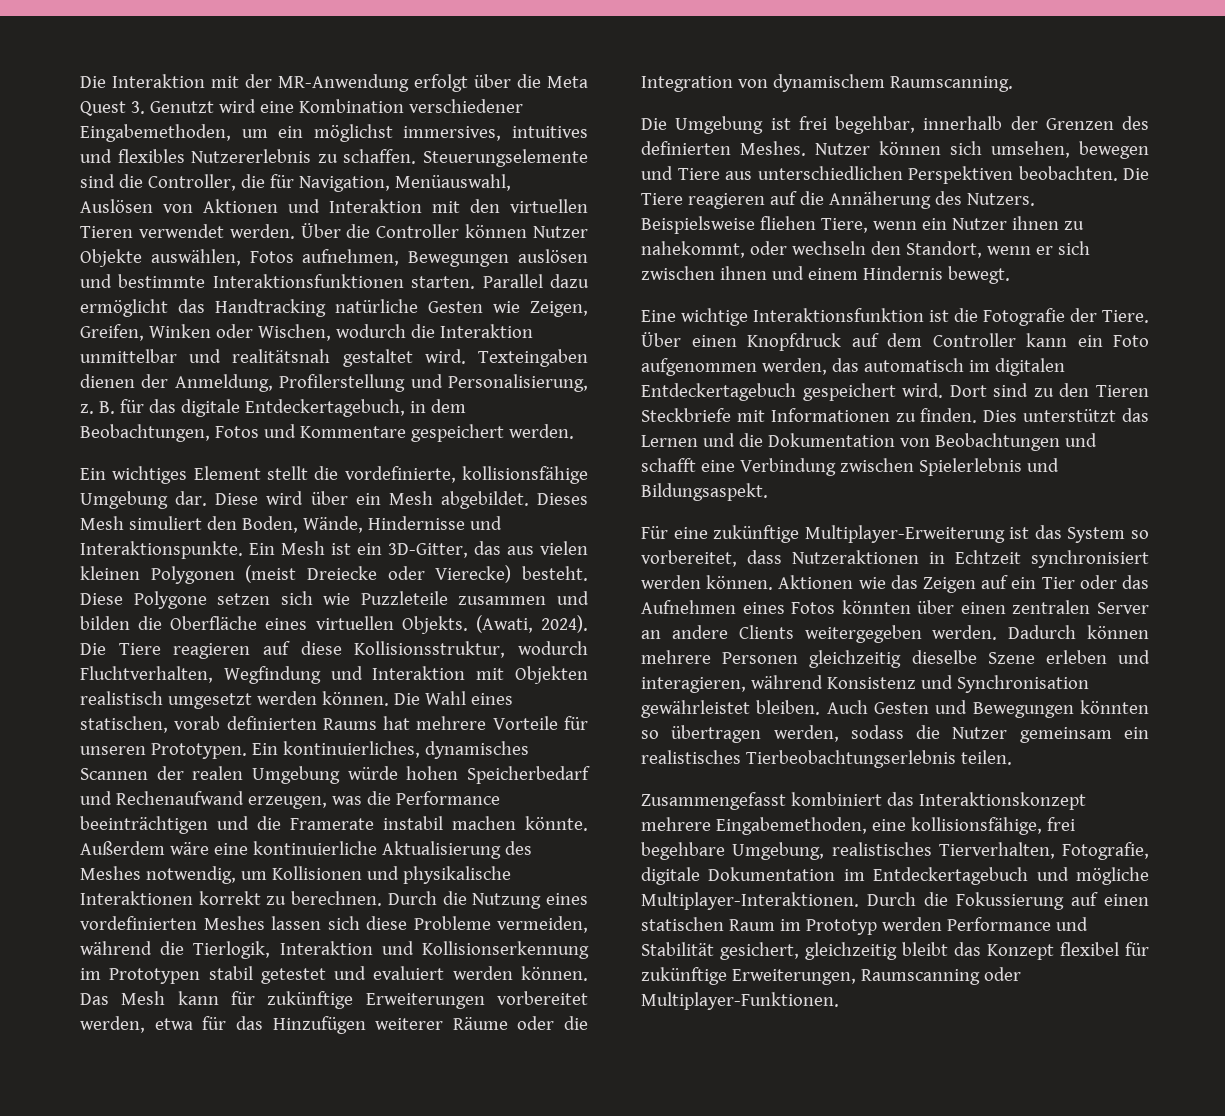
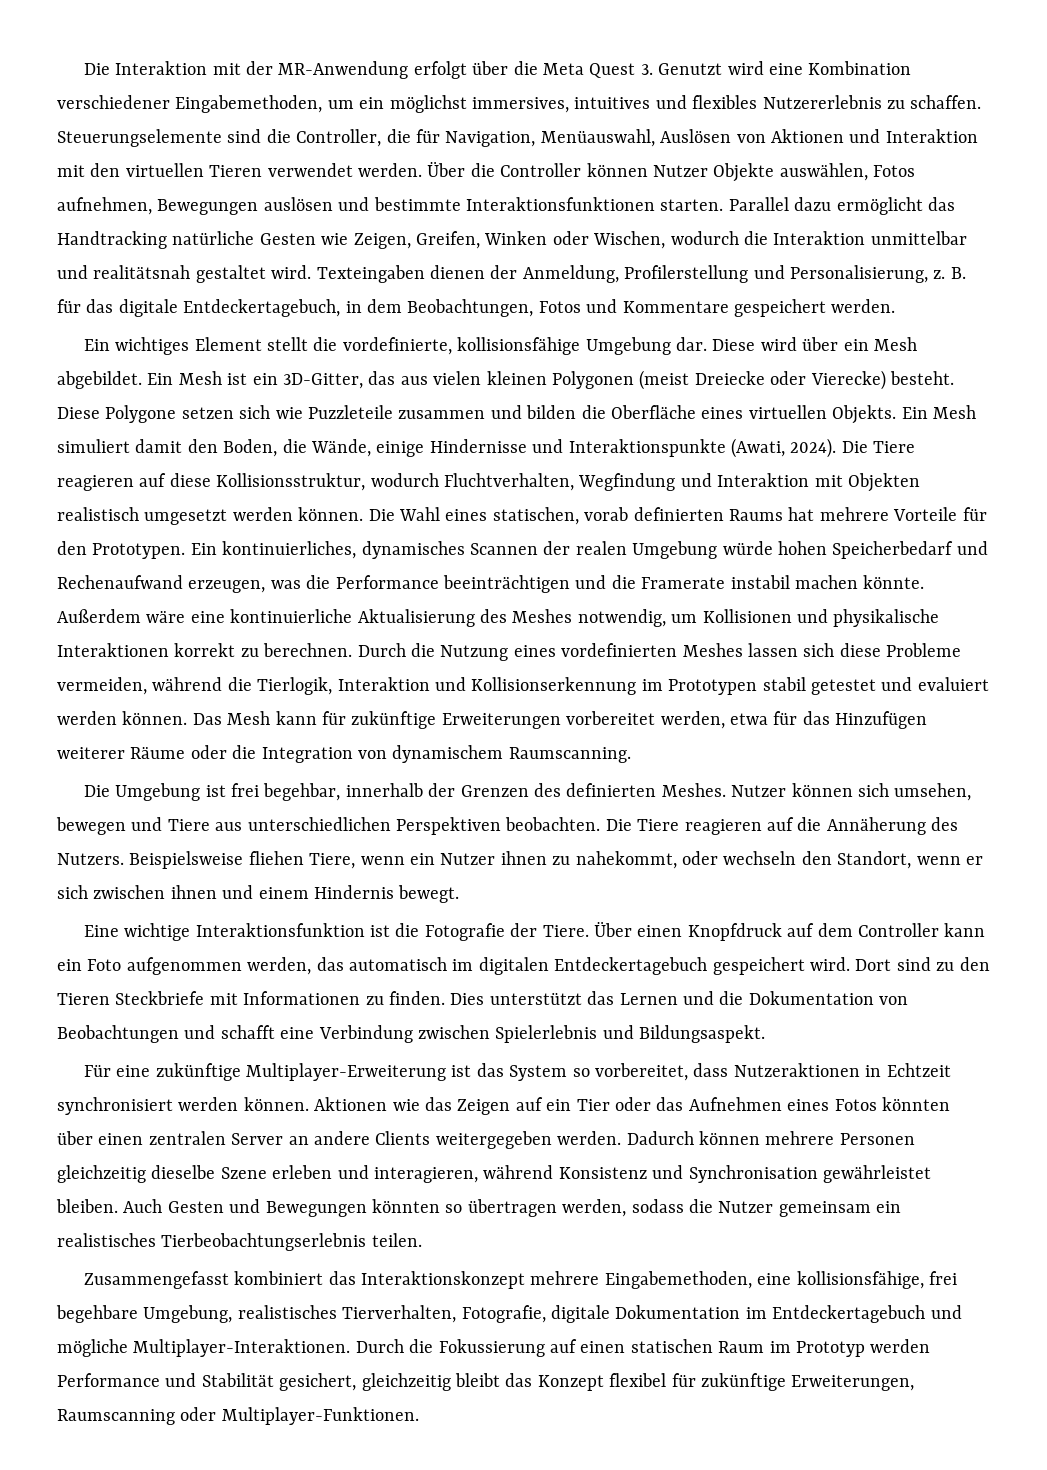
[537,493,588,505] [80,516,502,533] [80,541,243,559] Dieses Mesh simuliert den Boden, Wände, Hindernisse und Interaktionspunkte. -> (142, 380) none
(468, 625) none -> [901,405,976,419] [57,439,726,457] Ein Mesh simuliert damit den Boden, die Wände, einige Hindernisse und Interaktionspunkte
[80,746,146,755] unseren -> [57,541,87,555] den

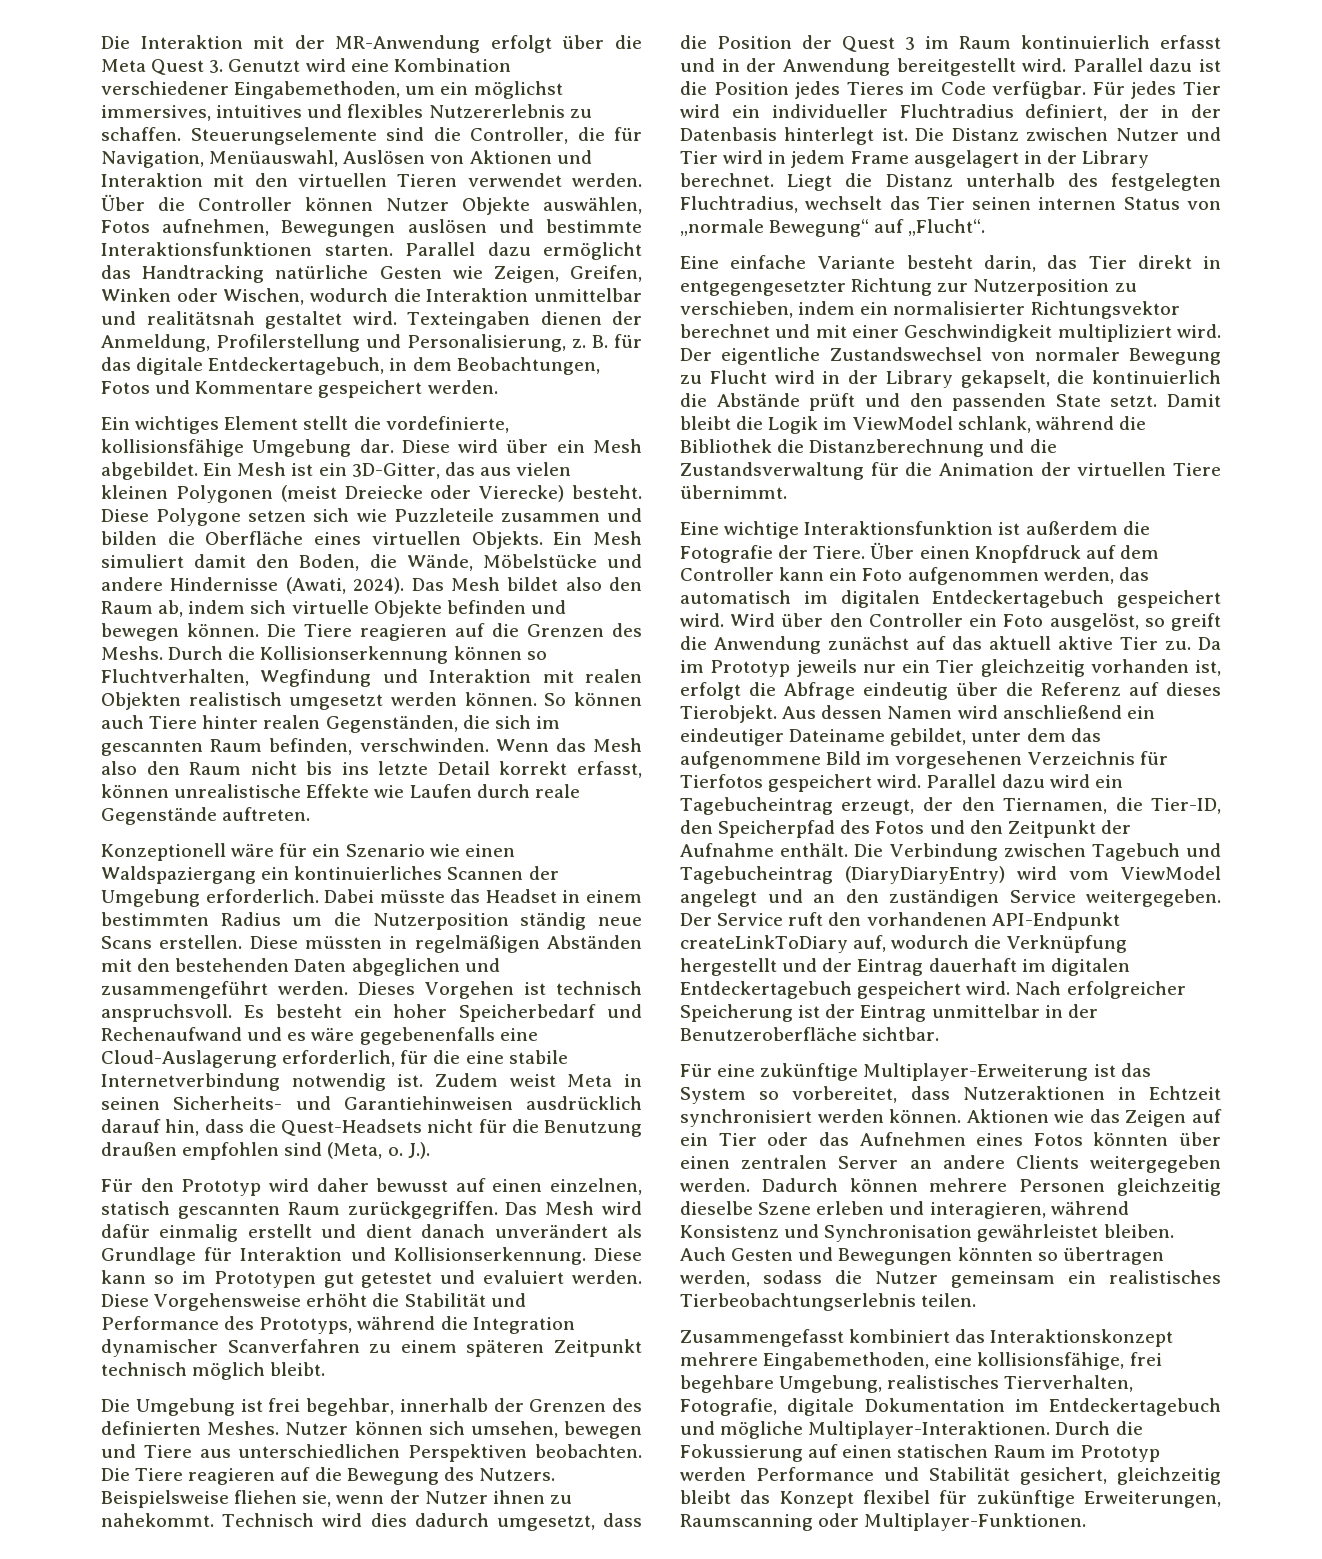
[376,438,916,458] [57,473,439,491] einige Hindernisse und Interaktionspunkte (Awati, 2024). Die Tiere reagieren auf diese Kollisionsstruktur, wodurch -> [482,554,643,568] [101,577,642,594] [101,600,566,618] [101,623,642,641] [101,646,547,664] Möbelstücke und andere Hindernisse (Awati, 2024). Das Mesh bildet also den Raum ab, indem sich virtuelle Objekte befinden und bewegen können. Die Tiere reagieren auf die Grenzen des Meshs. Durch die Kollisionserkennung können so
(843, 481) none -> [585,669,642,683] realen
[368,507,987,525] [57,541,988,559] [57,575,925,593] [57,609,940,627] [57,643,962,661] [57,677,637,695] Die Wahl eines statischen, vorab definierten Raums hat mehrere Vorteile für den Prototypen. Ein kontinuierliches, dynamisches Scannen der realen Umgebung würde hohen Speicherbedarf und Rechenaufwand erzeugen, was die Performance beeinträchtigen und die Framerate instabil machen könnte. Außerdem wäre eine kontinuierliche Aktualisierung des Meshes notwendig, um Kollisionen und physikalische Interaktionen korrekt zu berechnen. Durch die Nutzung eines vordefinierten Meshes lassen sich diese Probleme vermeiden, während die Tierlogik, Interaktion und Kollisionserkennung -> [544,692,643,706] [101,715,560,733] [101,738,642,756] [101,761,642,778] [101,784,580,798] [101,807,311,825] [101,843,515,861] [101,866,559,884] [101,889,642,907] [101,912,643,930] [101,935,642,953] [101,958,500,976] [101,981,642,999] [101,1004,642,1022] [101,1027,538,1045] [101,1050,568,1068] [101,1073,643,1091] [101,1096,642,1110] [101,1119,642,1137] [101,1142,430,1160] [101,1178,642,1196] [101,1201,642,1219] [101,1224,643,1242] [101,1247,642,1265] [101,1270,174,1284] So können auch Tiere hinter realen Gegenständen, die sich im gescannten Raum befinden, verschwinden. Wenn das Mesh also den Raum nicht bis ins letzte Detail korrekt erfasst, können unrealistische Effekte wie Laufen durch reale Gegenstände auftreten. // Konzeptionell wäre für ein Szenario wie einen Waldspaziergang ein kontinuierliches Scannen der Umgebung erforderlich. Dabei müsste das Headset in einem bestimmten Radius um die Nutzerposition ständig neue Scans erstellen. Diese müssten in regelmäßigen Abständen mit den bestehenden Daten abgeglichen und zusammengeführt werden. Dieses Vorgehen ist technisch anspruchsvoll. Es besteht ein hoher Speicherbedarf und Rechenaufwand und es wäre gegebenenfalls eine Cloud-Auslagerung erforderlich, für die eine stabile Internetverbindung notwendig ist. Zudem weist Meta in seinen Sicherheits- und Garantiehinweisen ausdrücklich darauf hin, dass die Quest-Headsets nicht für die Benutzung draußen empfohlen sind (Meta, o. J.). // Für den Prototyp wird daher bewusst auf einen einzelnen, statisch gescannten Raum zurückgegriffen. Das Mesh wird dafür einmalig erstellt und dient danach unverändert als Grundlage für Interaktion und Kollisionserkennung. Diese kann so
[762,677,806,691] stabil -> [323,1272,354,1288] gut
[57,711,928,729] [57,745,631,763] werden können. Das Mesh kann für zukünftige Erweiterungen vorbereitet werden, etwa für das Hinzufügen weiterer Räume oder die Integration von dynamischem Raumscanning. -> [572,1270,642,1284] [101,1293,526,1311] [101,1316,575,1334] [101,1339,643,1357] [101,1362,326,1380] werden. Diese Vorgehensweise erhöht die Stabilität und Performance des Prototyps, während die Integration dynamischer Scanverfahren zu einem späteren Zeitpunkt technisch möglich bleibt.
[826,817,926,835] Annäherung -> [346,1468,439,1485] Bewegung
[309,851,983,869] [57,885,460,903] Tiere, wenn ein Nutzer ihnen zu nahekommt, oder wechseln den Standort, wenn er sich zwischen ihnen und einem Hindernis bewegt. -> [302,1490,572,1507] [101,1513,642,1531] [680,35,1221,52] [680,58,1221,76] [680,81,1221,99] [680,104,1221,121] [680,127,1221,145] [680,150,1150,168] [680,173,1221,191] [680,196,1221,213] [680,219,986,237] [680,255,1221,272] [680,278,1137,296] [680,301,1180,319] [680,324,1221,342] [680,347,1221,365] [680,370,1221,388] [680,393,1221,411] [680,416,1146,434] [680,439,1057,457] [680,462,1221,480] [680,485,787,499] sie, wenn der Nutzer ihnen zu nahekommt. Technisch wird dies dadurch umgesetzt, dass die Position der Quest 3 im Raum kontinuierlich erfasst und in der Anwendung bereitgestellt wird. Parallel dazu ist die Position jedes Tieres im Code verfügbar. Für jedes Tier wird ein individueller Fluchtradius definiert, der in der Datenbasis hinterlegt ist. Die Distanz zwischen Nutzer und Tier wird in jedem Frame ausgelagert in der Library berechnet. Liegt die Distanz unterhalb des festgelegten Fluchtradius, wechselt das Tier seinen internen Status von „normale Bewegung“ auf „Flucht“. // Eine einfache Variante besteht darin, das Tier direkt in entgegengesetzter Richtung zur Nutzerposition zu verschieben, indem ein normalisierter Richtungsvektor berechnet und mit einer Geschwindigkeit multipliziert wird. Der eigentliche Zustandswechsel von normaler Bewegung zu Flucht wird in der Library gekapselt, die kontinuierlich die Abstände prüft und den passenden State setzt. Damit bleibt die Logik im ViewModel schlank, während die Bibliothek die Distanzberechnung und die Zustandsverwaltung für die Animation der virtuellen Tiere übernimmt.
(391, 931) none -> [1025,521,1118,535] außerdem
[855,957,990,971] [57,991,909,1005] [57,1025,766,1043] Dort sind zu den Tieren Steckbriefe mit Informationen zu finden. Dies unterstützt das Lernen und die Dokumentation von Beobachtungen und schafft eine Verbindung zwischen Spielerlebnis und Bildungsaspekt. -> [730,613,1221,631] [680,636,1221,654] [680,659,1221,677] [680,682,1221,700] [680,705,1155,723] [680,728,1101,746] [680,751,1168,769] [680,774,1123,792] [680,797,1221,815] [680,820,1131,838] [680,843,1221,861] [680,866,1221,884] [680,889,1221,907] [680,912,1120,930] [680,935,1128,953] [680,958,1130,976] [680,981,1186,999] [680,1004,1098,1022] [680,1027,940,1041] Wird über den Controller ein Foto ausgelöst, so greift die Anwendung zunächst auf das aktuell aktive Tier zu. Da im Prototyp jeweils nur ein Tier gleichzeitig vorhanden ist, erfolgt die Abfrage eindeutig über die Referenz auf dieses Tierobjekt. Aus dessen Namen wird anschließend ein eindeutiger Dateiname gebildet, unter dem das aufgenommene Bild im vorgesehenen Verzeichnis für Tierfotos gespeichert wird. Parallel dazu wird ein Tagebucheintrag erzeugt, der den Tiernamen, die Tier-ID, den Speicherpfad des Fotos und den Zeitpunkt der Aufnahme enthält. Die Verbindung zwischen Tagebuch und Tagebucheintrag (DiaryDiaryEntry) wird vom ViewModel angelegt und an den zuständigen Service weitergegeben. Der Service ruft den vorhandenen API-Endpunkt createLinkToDiary auf, wodurch die Verknüpfung hergestellt und der Eintrag dauerhaft im digitalen Entdeckertagebuch gespeichert wird. Nach erfolgreicher Speicherung ist der Eintrag unmittelbar in der Benutzeroberfläche sichtbar.

